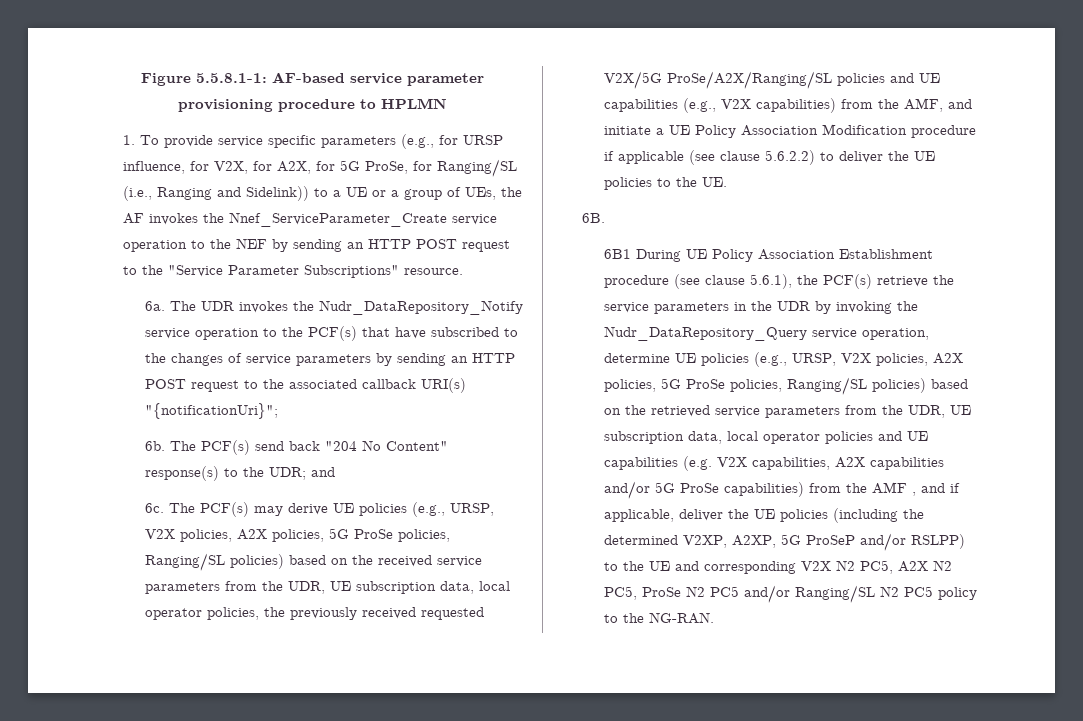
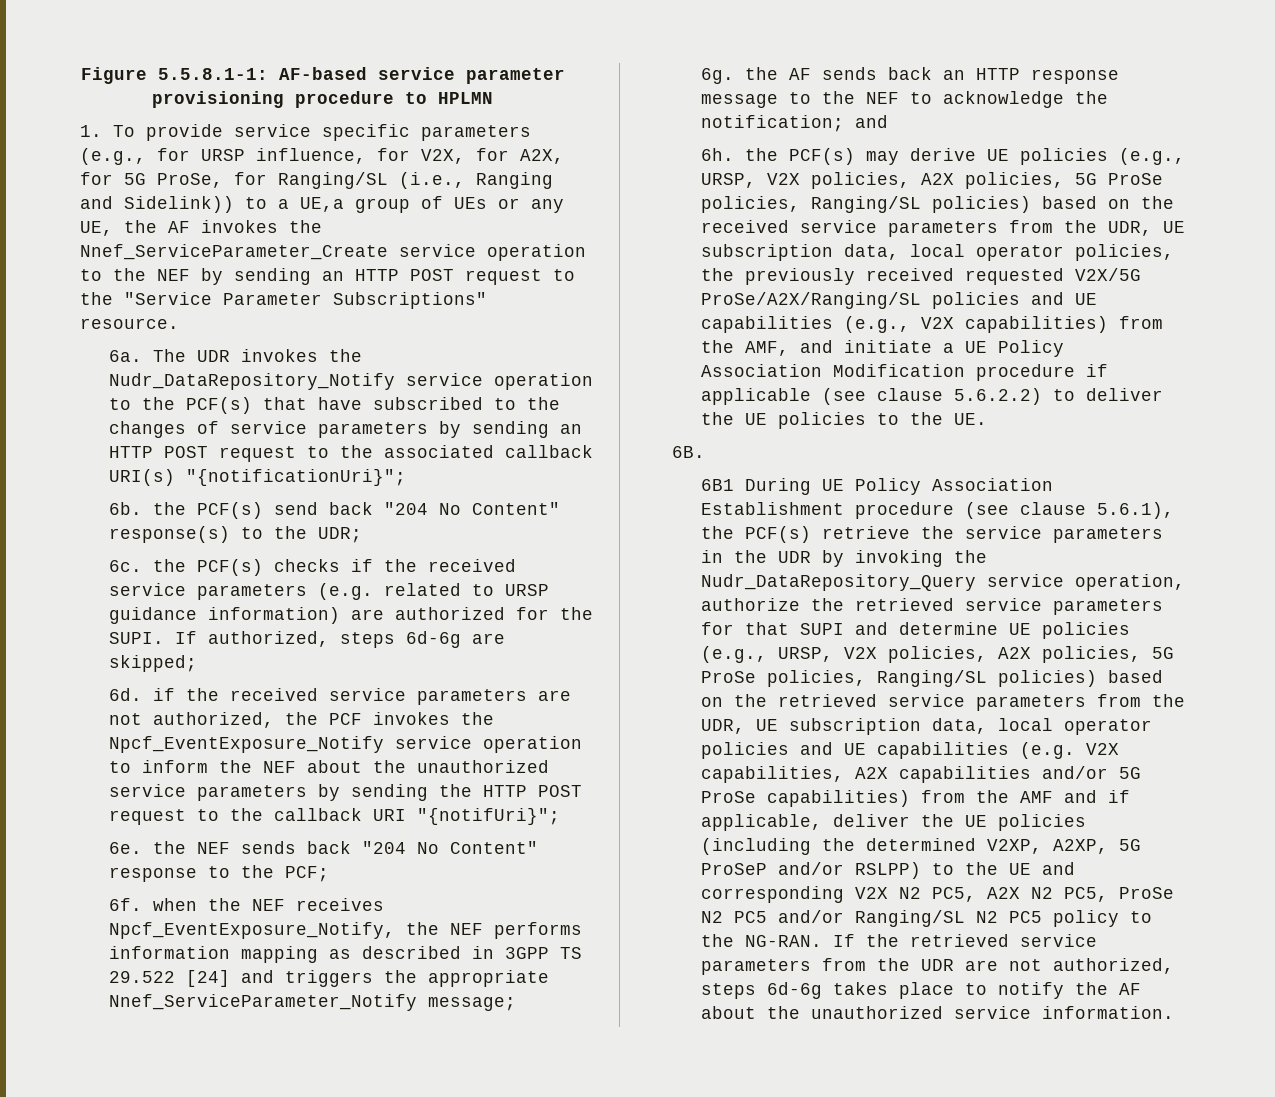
[345,187,496,200] UE or a group of UEs, -> [300,196,565,213] [80,221,114,236] UE,a group of UEs or any UE,
[169,441,196,451] The -> [153,502,187,515] the
(306, 473) none -> [109,559,517,576] [109,583,550,600] [109,607,594,624] [109,631,506,648] [109,655,198,672] [109,688,572,705] [109,712,495,728] [109,736,583,753] [109,760,550,773] [109,784,583,801] [109,808,561,825] [109,841,539,854] [109,865,330,882] [109,898,385,911] [109,922,583,939] [109,946,583,963] [109,970,550,987] [109,994,517,1011] [701,67,1120,84] [701,91,1109,108] [701,115,845,132] // 6c. the PCF(s) checks if the received service parameters (e.g. related to URSP guidance information) are authorized for the SUPI. If authorized, steps 6d-6g are skipped; // 6d. if the received service parameters are not authorized, the PCF invokes the Npcf_EventExposure_Notify service operation to inform the NEF about the unauthorized service parameters by sending the HTTP POST request to the callback URI "{notifUri}"; // 6e. the NEF sends back "204 No Content" response to the PCF; // 6f. when the NEF receives Npcf_EventExposure_Notify, the NEF performs information mapping as described in 3GPP TS 29.522 [24] and triggers the appropriate Nnef_ServiceParameter_Notify message; // 6g. the AF sends back an HTTP response message to the NEF to acknowledge the notification;
[144,503,195,513] 6c. The -> [701,148,779,161] 6h. the
(929, 334) none -> [701,598,1164,615] [701,622,889,635] authorize the retrieved service parameters for that SUPI and
[911,492,916,496] , -> (1054, 797) none
(714, 618) none -> [833,934,1098,947] [701,958,1175,975] [701,982,1142,999] [701,1006,1175,1019] If the retrieved service parameters from the UDR are not authorized, steps 6d-6g takes place to notify the AF about the unauthorized service information.

